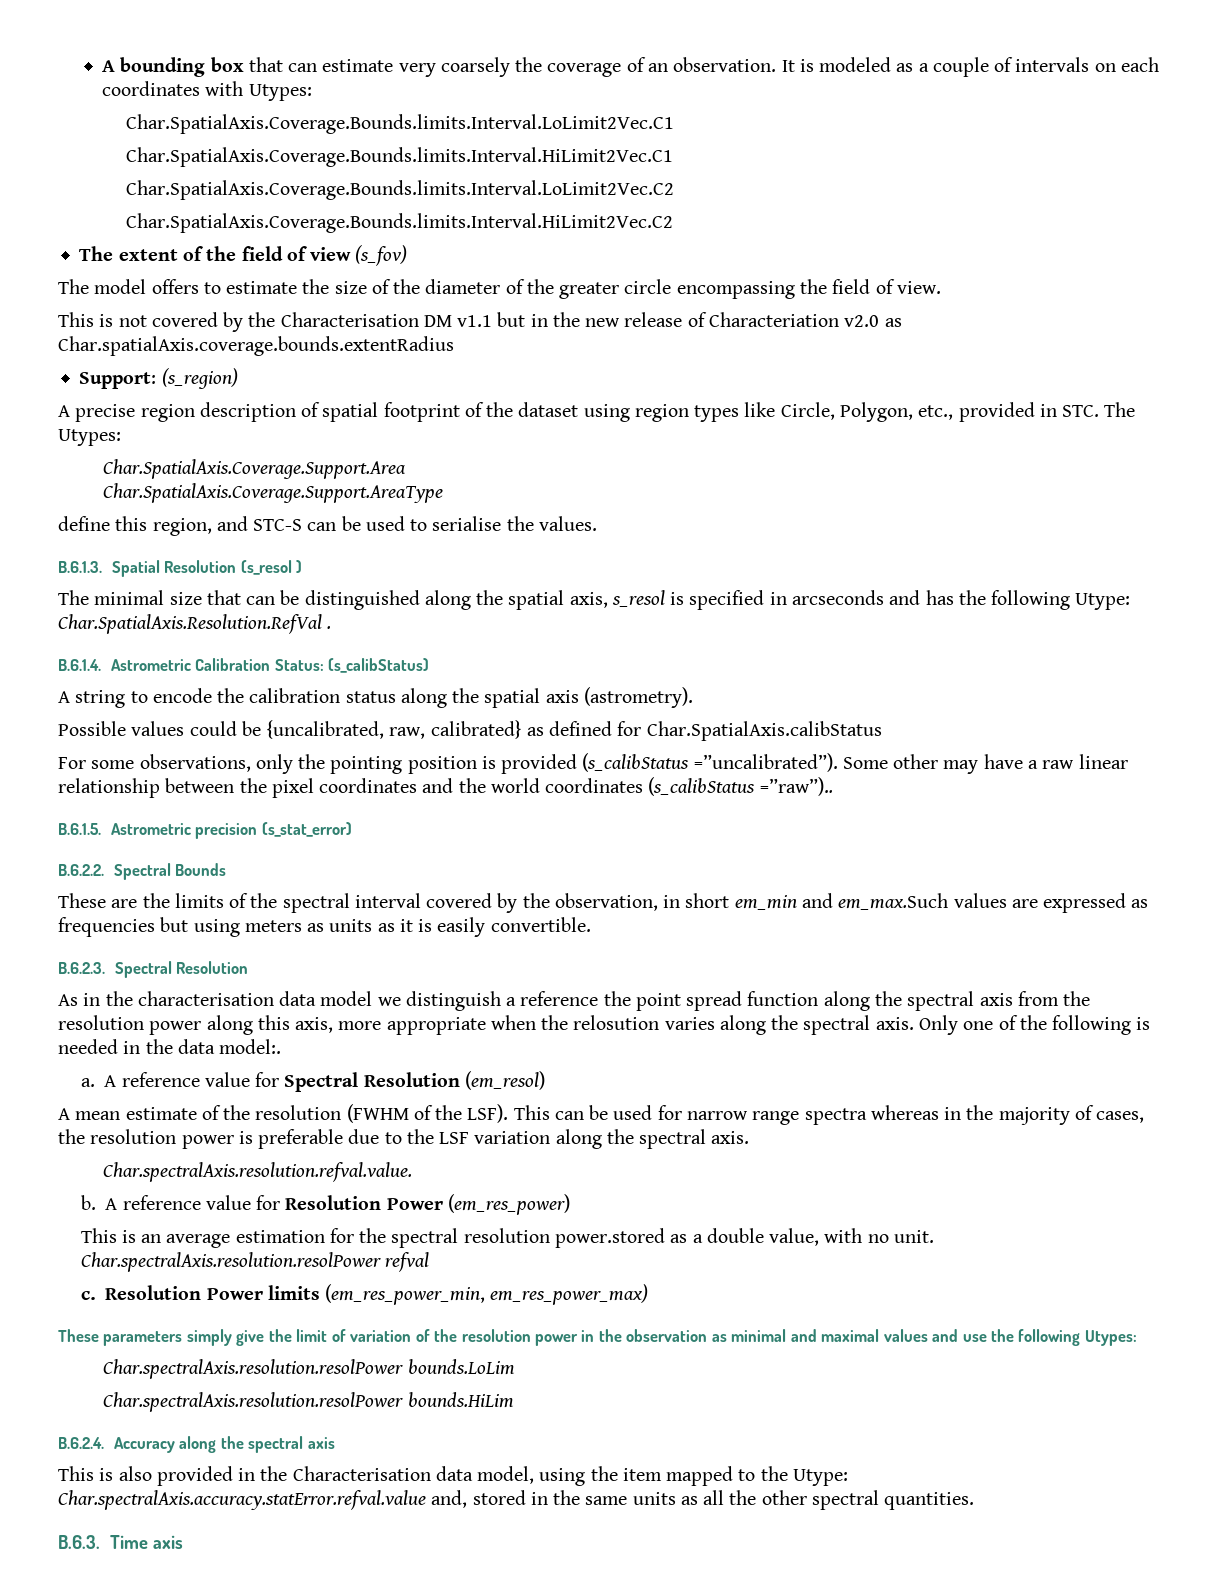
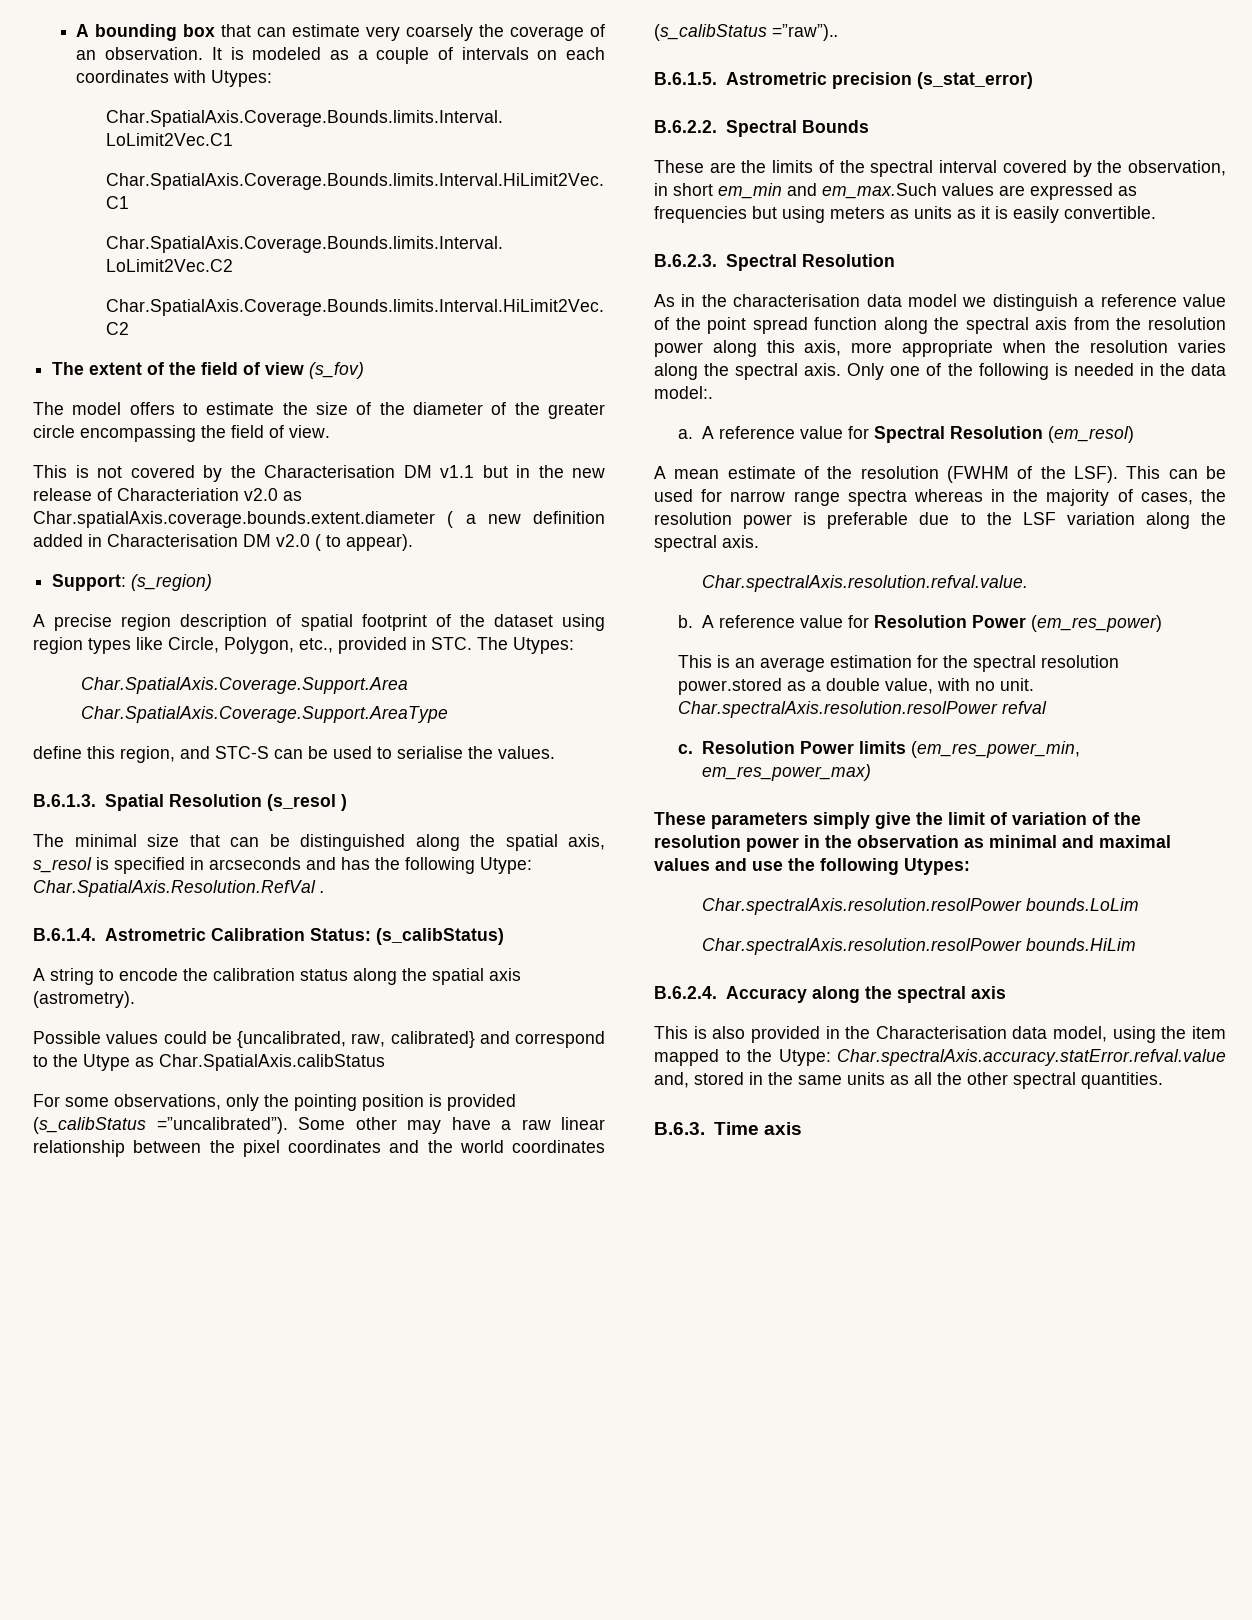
[58,336,454,356] Char.spatialAxis.coverage.bounds.extentRadius -> [33,511,605,528] [33,534,413,551] Char.spatialAxis.coverage.bounds.extent.diameter ( a new definition added in Characterisation DM v2.0 ( to appear).
[526,721,642,736] as defined for -> [479,1031,605,1048] [33,1054,154,1071] and correspond to the Utype as
(599, 998) none -> [1183,294,1226,307] [654,317,669,330] value of
[573,1015,660,1030] relosution -> [1090,340,1169,353] resolution

